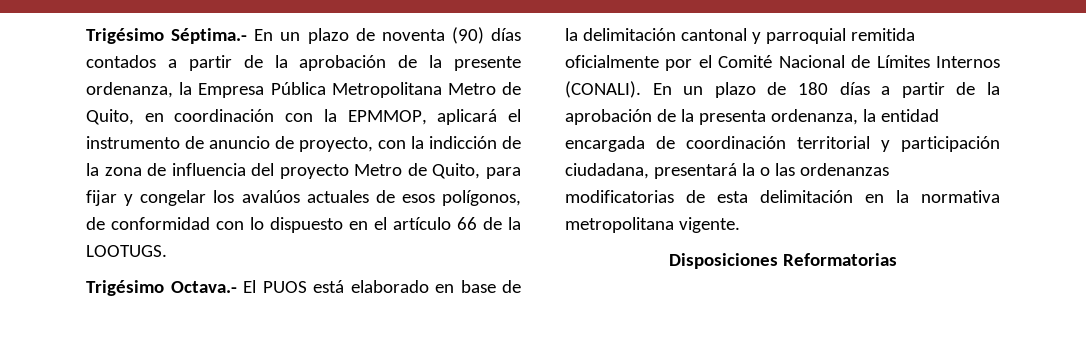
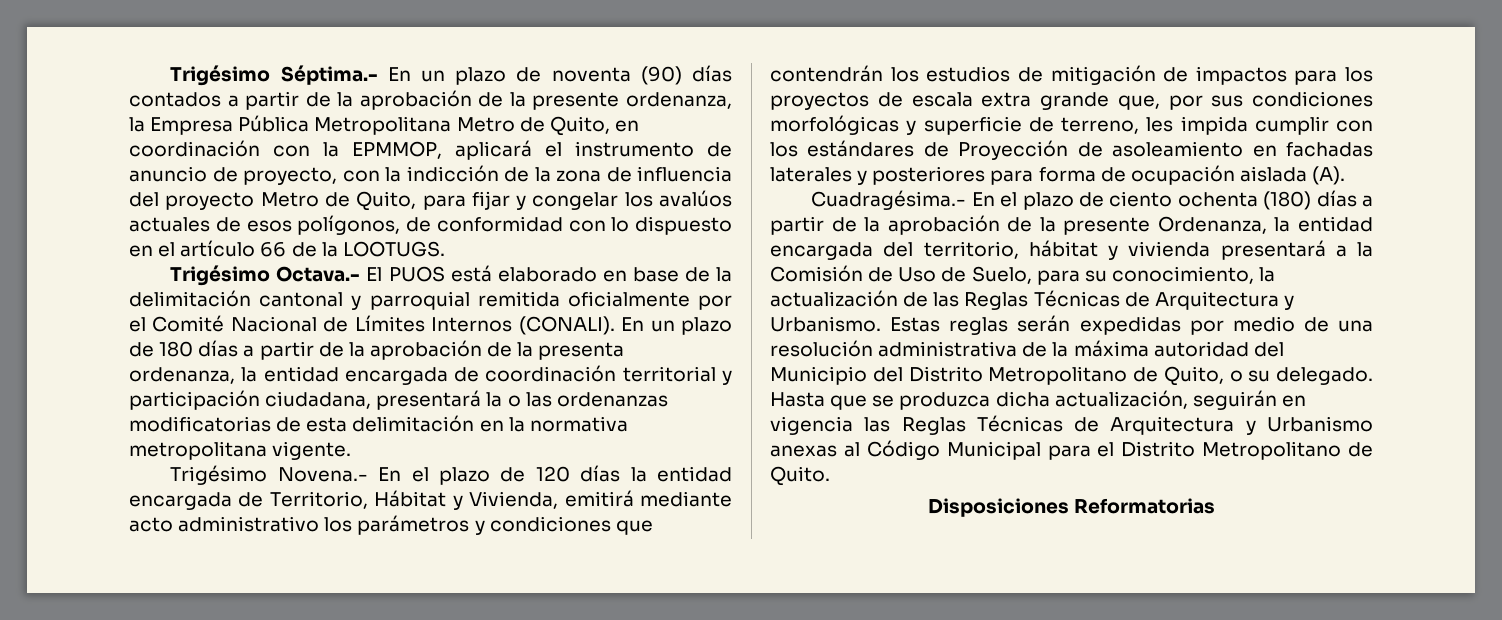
(740, 225) none -> [170,465,732,485] [129,490,733,510] [129,515,653,535] [770,65,1373,85] [770,91,1373,110] [770,115,1373,135] [770,140,1373,160] [770,165,1346,185] [811,190,1373,210] [770,215,1373,235] [770,240,1373,260] [770,265,1276,285] [770,290,1294,310] [770,315,1373,335] [770,340,1284,357] [770,366,1373,386] [770,390,1306,410] [770,415,1373,435] [770,440,1373,460] [770,466,830,486] // Trigésimo Novena.- En el plazo de 120 días la entidad encargada de Territorio, Hábitat y Vivienda, emitirá mediante acto administrativo los parámetros y condiciones que contendrán los estudios de mitigación de impactos para los proyectos de escala extra grande que, por sus condiciones morfológicas y superficie de terreno, les impida cumplir con los estándares de Proyección de asoleamiento en fachadas laterales y posteriores para forma de ocupación aislada (A). // Cuadragésima.- En el plazo de ciento ochenta (180) días a partir de la aprobación de la presente Ordenanza, la entidad encargada del territorio, hábitat y vivienda presentará a la Comisión de Uso de Suelo, para su conocimiento, la actualización de las Reglas Técnicas de Arquitectura y Urbanismo. Estas reglas serán expedidas por medio de una resolución administrativa de la máxima autoridad del Municipio del Distrito Metropolitano de Quito, o su delegado. Hasta que se produzca dicha actualización, seguirán en vigencia las Reglas Técnicas de Arquitectura y Urbanismo anexas al Código Municipal para el Distrito Metropolitano de Quito.

